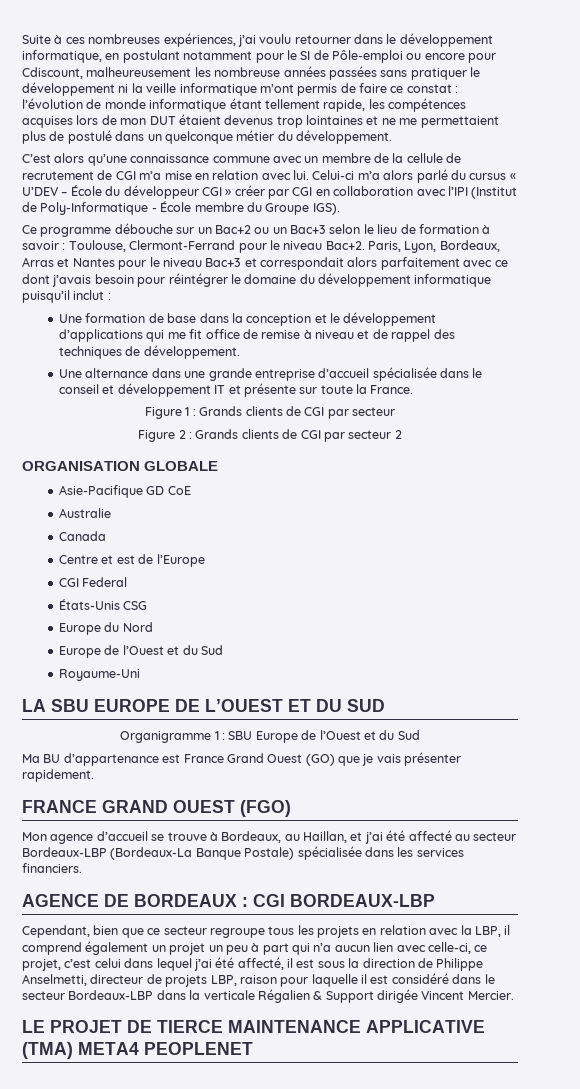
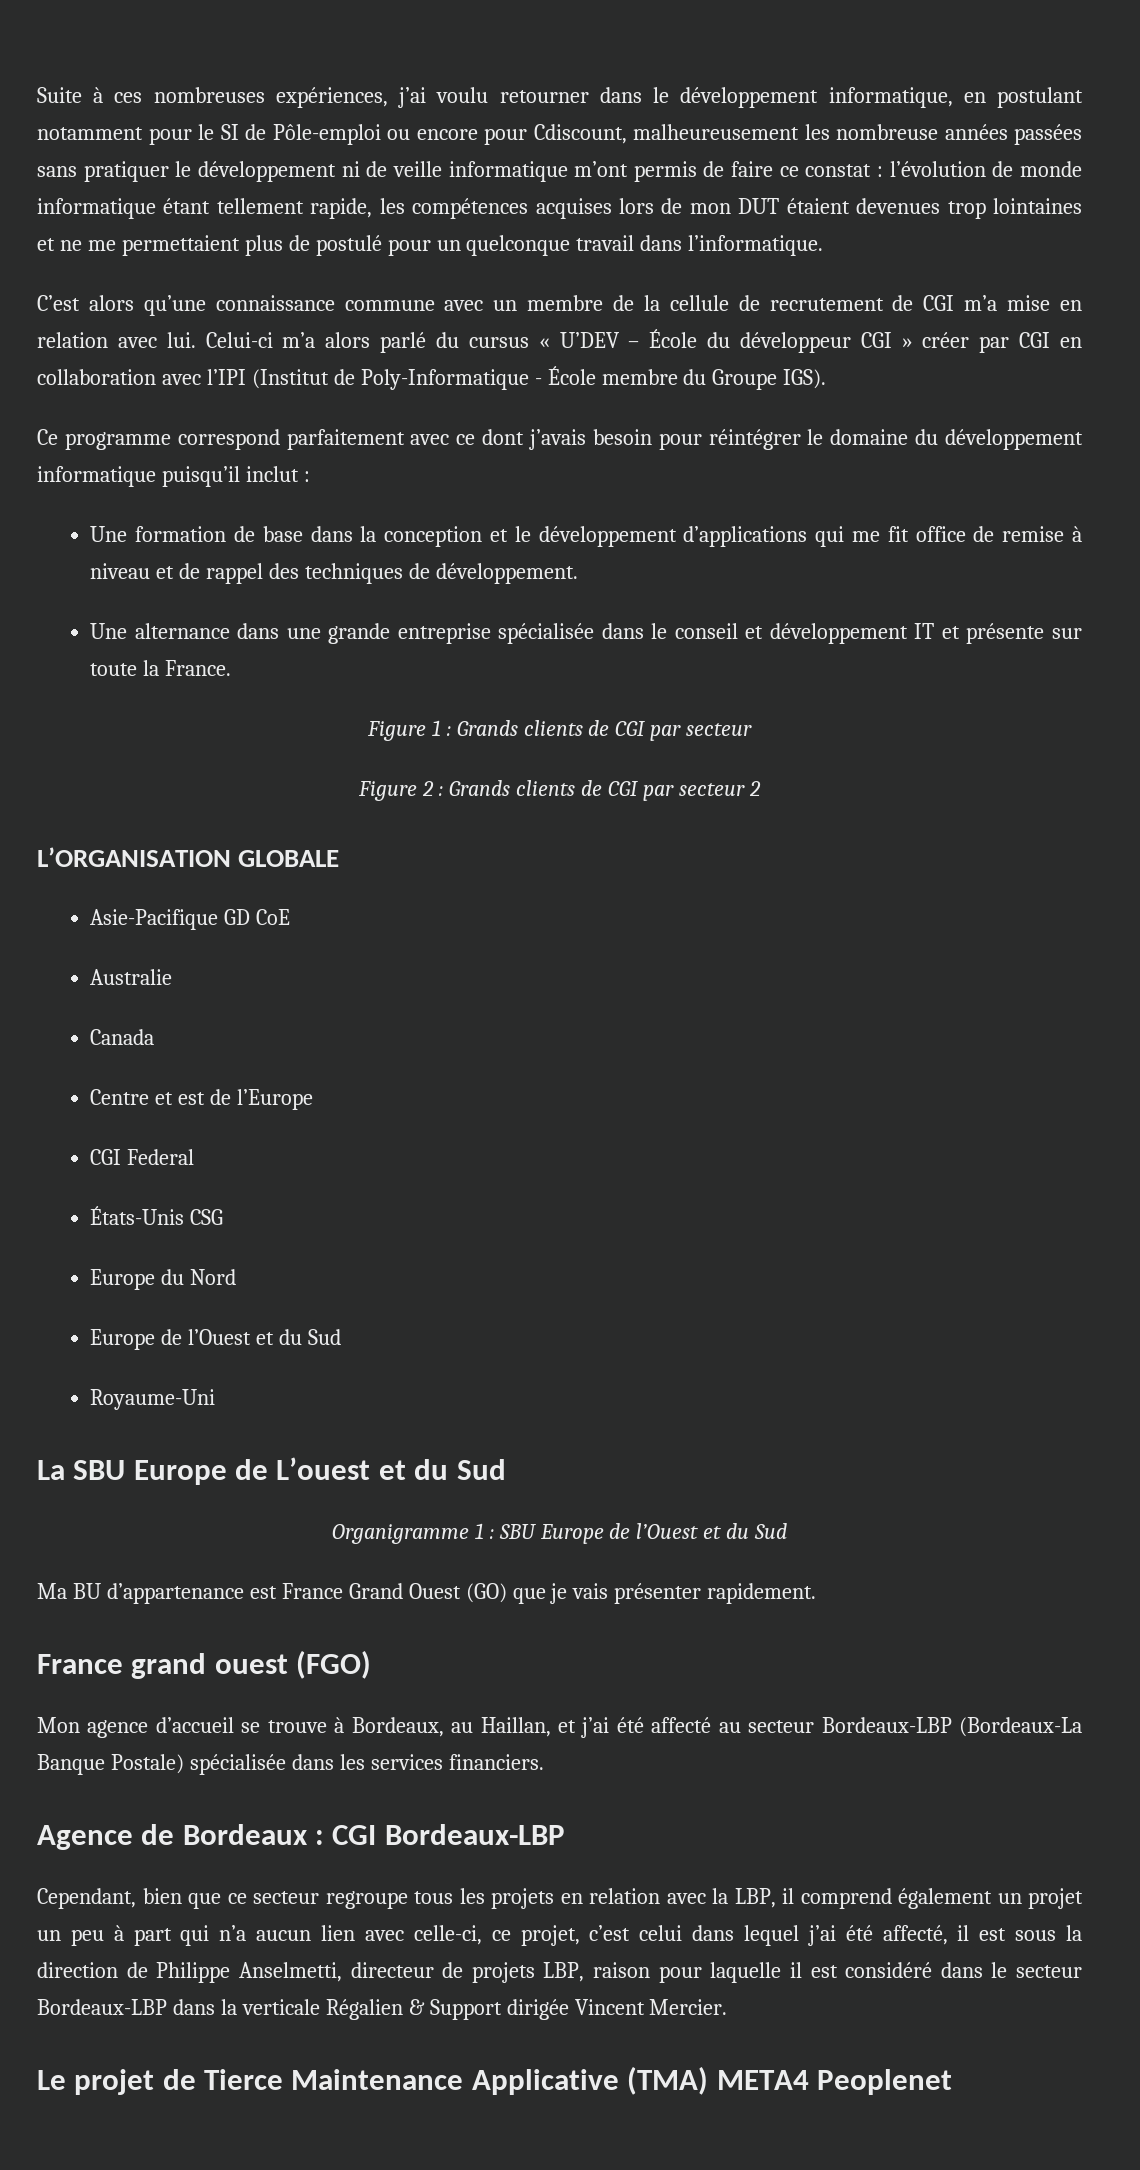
[131,83,143,93] la -> [366,161,388,177] de
[224,115,274,125] devenus -> [856,198,941,214] devenues
[115,131,145,141] dans -> [387,239,431,256] pour
[236,130,392,144] métier du développement. -> [576,235,824,256] travail dans l’informatique.
[114,223,491,234] [22,240,500,253] [22,257,378,270] débouche sur un Bac+2 ou un Bac+3 selon le lieu de formation à savoir : Toulouse, Clermont-Ferrand pour le niveau Bac+2. Paris, Lyon, Bordeaux, Arras et Nantes pour le niveau Bac+3 et correspondait alors -> [177,429,280,450] correspond
[318,368,370,378] d’accueil -> (491, 633) none
[22,461,140,471] ORGANISATION -> [37,847,231,867] L’ORGANISATION
[22,699,385,712] LA SBU EUROPE DE L’OUEST ET DU SUD -> [37,1457,506,1485] La SBU Europe de L’ouest et du Sud
[22,800,235,813] FRANCE GRAND OUEST -> [37,1653,288,1679] France grand ouest
[22,894,237,907] AGENCE DE BORDEAUX -> [37,1824,307,1850] Agence de Bordeaux
[290,894,435,907] BORDEAUX-LBP -> [384,1824,565,1845] Bordeaux-LBP
[22,1020,485,1033] LE PROJET DE TIERCE MAINTENANCE APPLICATIVE -> [37,2069,619,2095] Le projet de Tierce Maintenance Applicative
[144,1042,253,1055] PEOPLENET -> [816,2069,952,2095] Peoplenet

